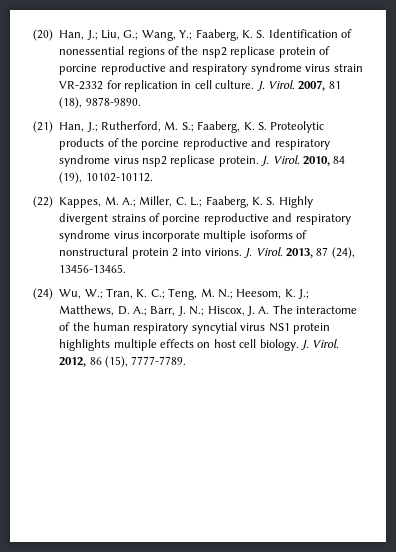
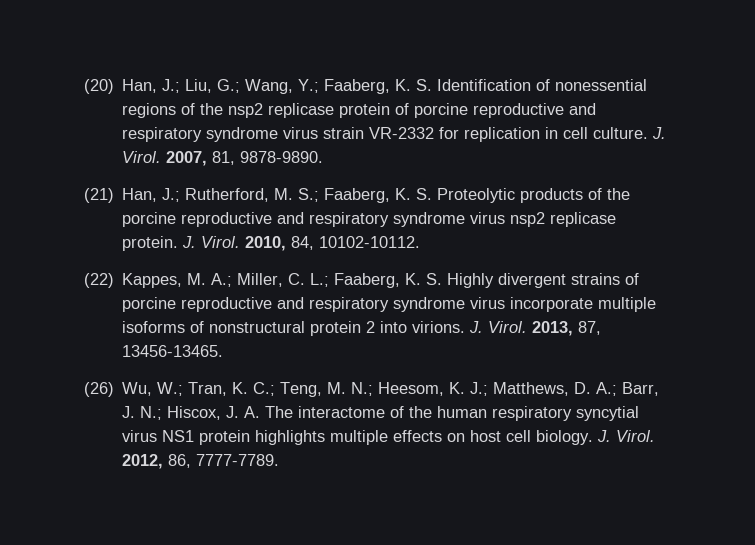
[328,81,341,89] [59,97,83,109] 81 (18), -> [212,151,236,165] 81,
[333,156,346,164] [59,172,83,184] 84 (19), -> [291,236,315,250] 84,
[316,247,355,259] 87 (24), -> [578,321,602,335] 87,
[33,288,53,300] (24) -> [84,382,114,397] (26)
[89,356,128,368] 86 (15), -> [168,454,192,468] 86,

